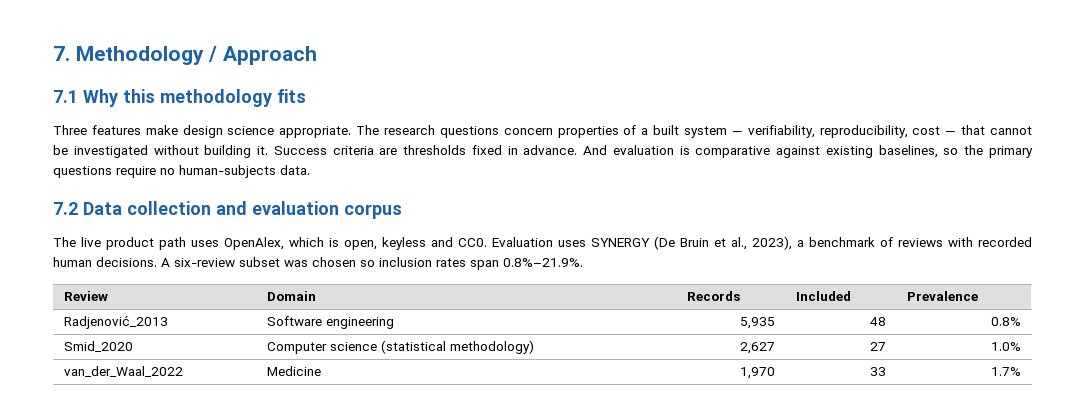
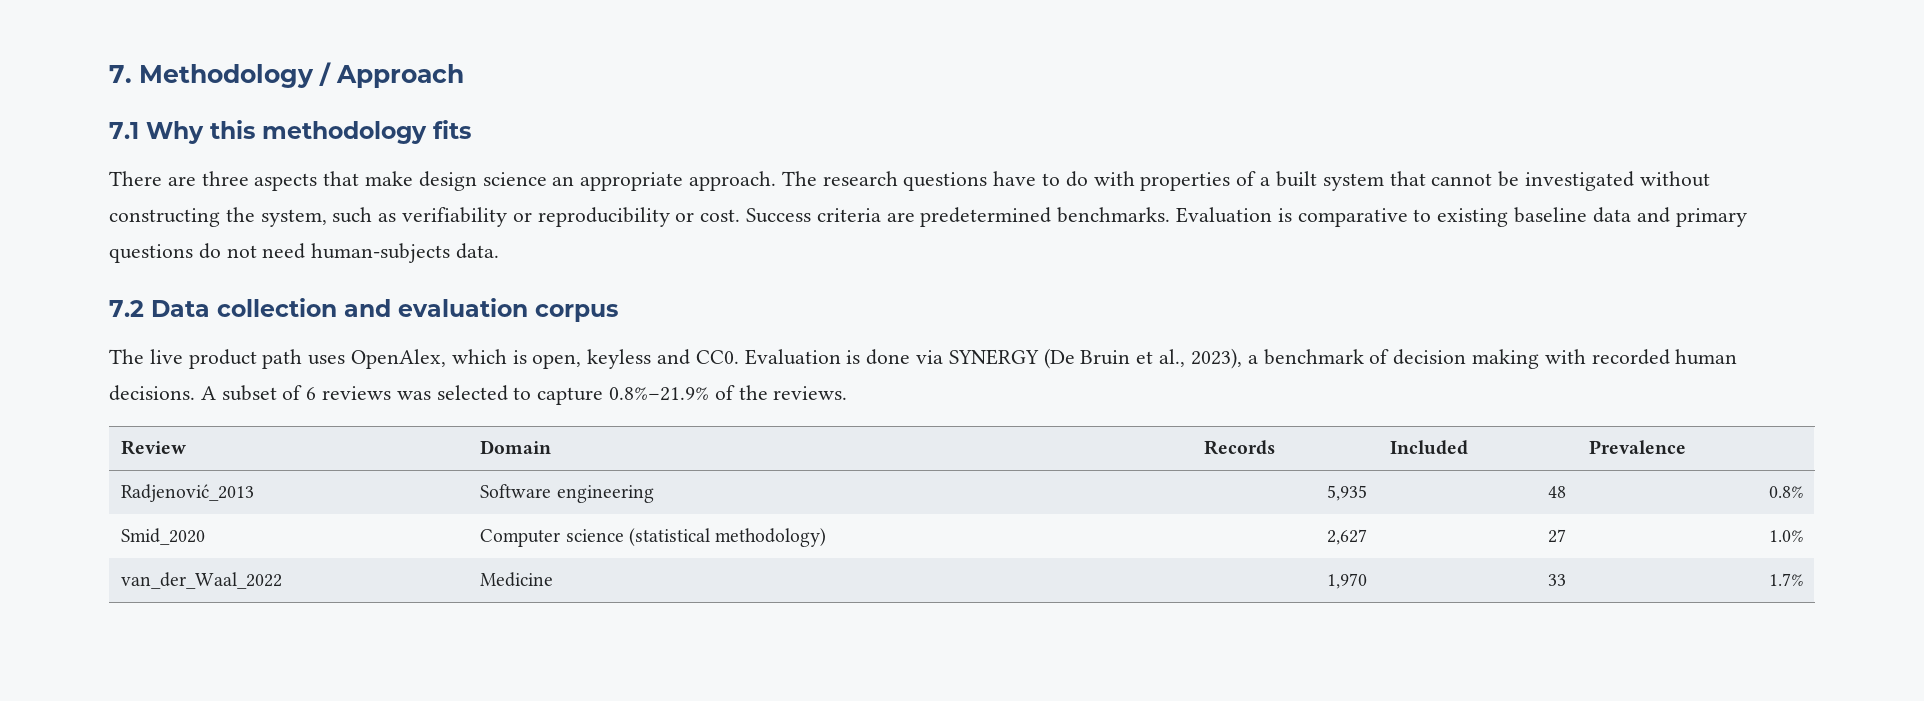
[53,125,553,138] Three features make design science appropriate. The research questions concern -> [109,171,1135,191] There are three aspects that make design science an appropriate approach. The research questions have to do with
[731,125,957,138] — verifiability, reproducibility, cost — -> (1384, 182) none
[204,145,1034,158] [53,166,175,178] building it. Success criteria are thresholds fixed in advance. And evaluation is comparative against existing baselines, so the primary questions require no -> [109,207,1747,227] [109,243,306,263] constructing the system, such as verifiability or reproducibility or cost. Success criteria are predetermined benchmarks. Evaluation is comparative to existing baseline data and primary questions do not need
[558,240,586,247] uses -> [846,349,944,365] is done via
[898,238,943,247] reviews -> [1393,349,1539,369] decision making
[174,257,583,270] six-review subset was chosen so inclusion rates span 0.8%–21.9%. -> [221,385,848,405] subset of 6 reviews was selected to capture 0.8%–21.9% of the reviews.

